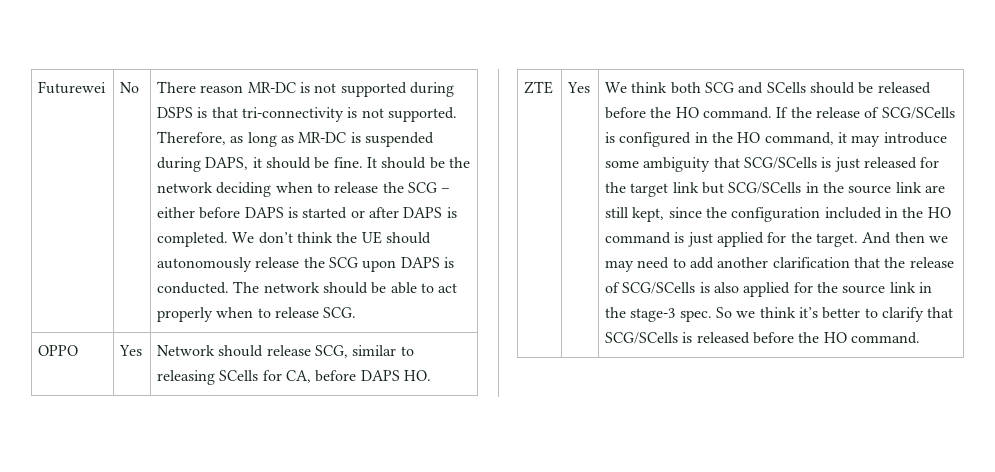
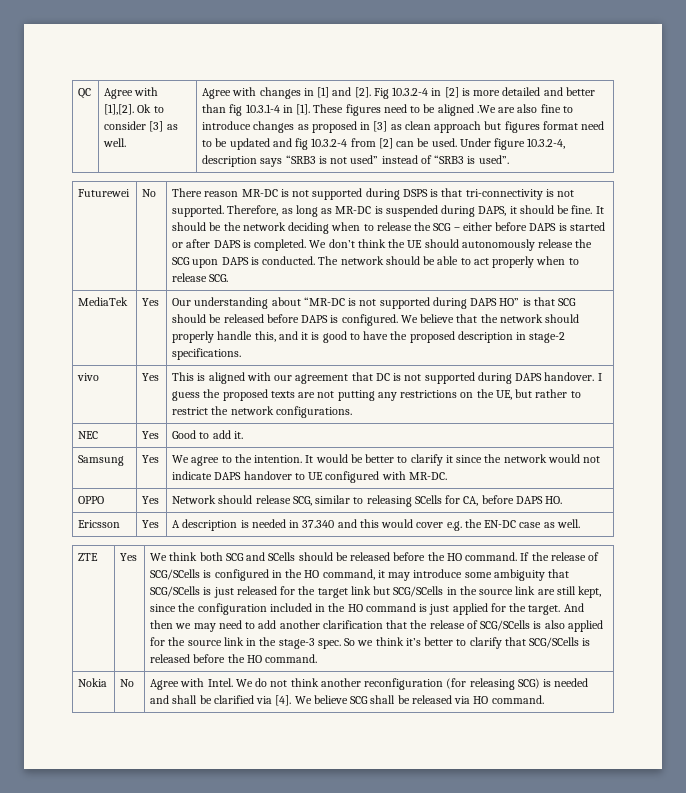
(38, 87) none -> [78,88,92,99] [104,87,159,99] [104,104,164,115] [104,121,178,132] [103,138,127,147] [202,87,595,99] [202,104,573,116] [202,121,605,133] [202,138,566,150] [202,155,509,167] QC | Agree with [1],[2]. Ok to consider [3] as well. | Agree with changes in [1] and [2]. Fig 10.3.2-4 in [2] is more detailed and better than fig 10.3.1-4 in [1]. These figures need to be aligned .We are also fine to introduce changes as proposed in [3] as clean approach but figures format need to be updated and fig 10.3.2-4 from [2] can be used. Under figure 10.3.2-4, description says “SRB3 is not used” instead of “SRB3 is used”. //
(357, 312) none -> [78,297,129,306] [142,298,160,306] [172,297,577,309] [172,314,580,326] [172,331,566,343] [172,348,242,360] [77,373,100,381] [142,373,160,381] [172,372,602,384] [172,389,581,401] [172,406,352,418] [78,431,99,439] [142,431,160,439] [172,430,243,439] [78,455,125,466] [142,455,160,463] [172,454,601,466] [172,471,447,483] // MediaTek | Yes | Our understanding about “MR-DC is not supported during DAPS HO” is that SCG should be released before DAPS is configured. We believe that the network should properly handle this, and it is good to have the proposed description in stage-2 specifications. // vivo | Yes | This is aligned with our agreement that DC is not supported during DAPS handover. I guess the proposed texts are not putting any restrictions on the UE, but rather to restrict the network configurations. // NEC | Yes | Good to add it. // Samsung | Yes | We agree to the intention. It would be better to clarify it since the network would not indicate DAPS handover to UE configured with MR-DC.
(432, 375) none -> [78,520,121,528] [142,520,160,528] [172,519,580,531] // Ericsson | Yes | A description is needed in 37.340 and this would cover e.g. the EN-DC case as well.
(921, 338) none -> [78,678,108,687] [120,679,135,687] [150,678,589,690] [150,695,544,706] // Nokia | No | Agree with Intel. We do not think another reconfiguration (for releasing SCG) is needed and shall be clarified via [4]. We believe SCG shall be released via HO command.

